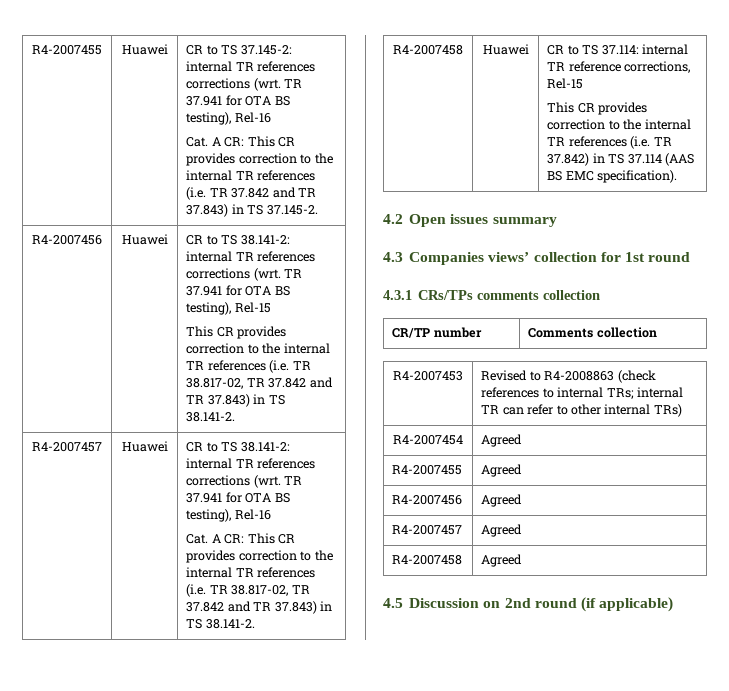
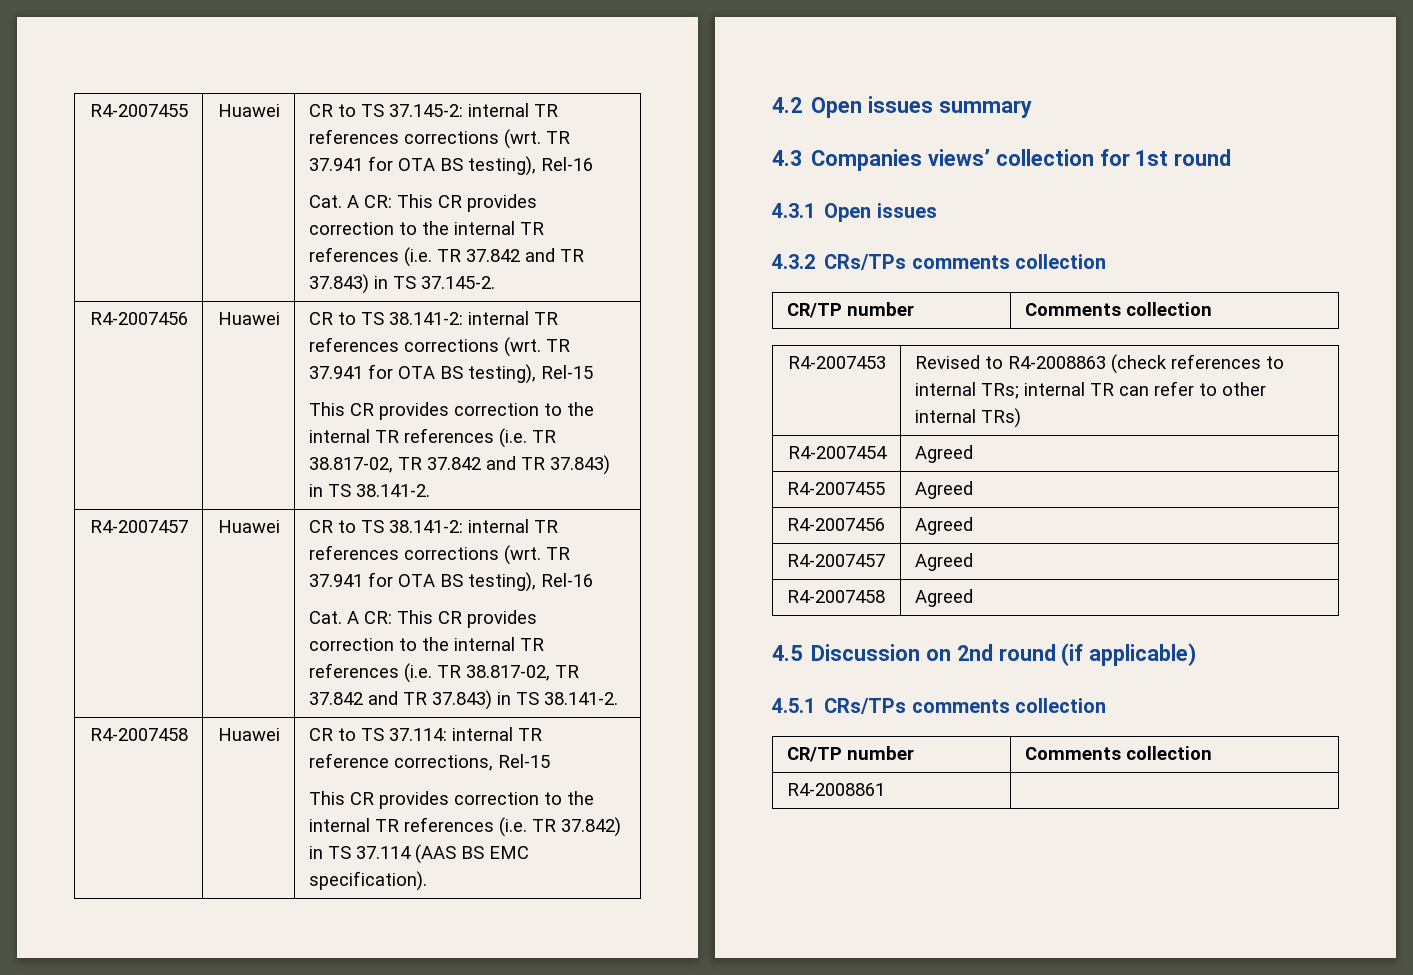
(412, 295) none -> [824,203,937,222] [772,254,815,269] Open issues // 4.3.2
(674, 604) none -> [772,698,1107,714] [786,746,914,762] [1024,746,1212,760] [786,783,885,796] // 4.5.1 CRs/TPs comments collection // CR/TP number | Comments collection // R4-2008861 |

